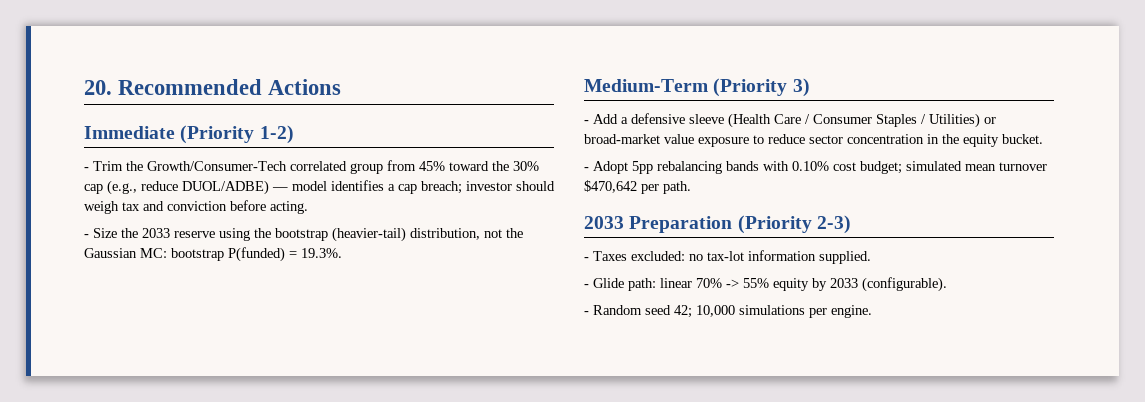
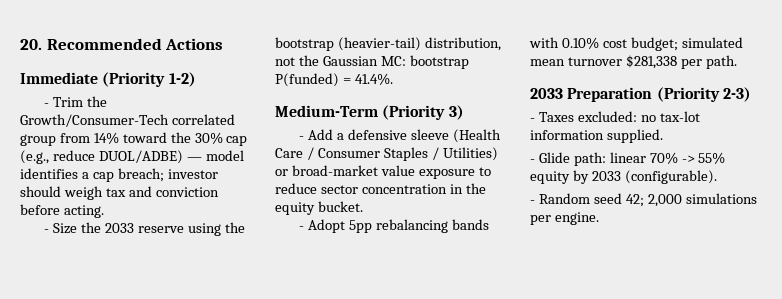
[419,161,445,171] 45% -> [93,132,119,144] 14%
[301,248,342,258] 19.3%. -> [354,73,393,85] 41.4%.
[584,180,637,193] $470,642 -> [625,55,677,69] $281,338
[696,305,735,317] 10,000 -> [647,194,682,207] 2,000

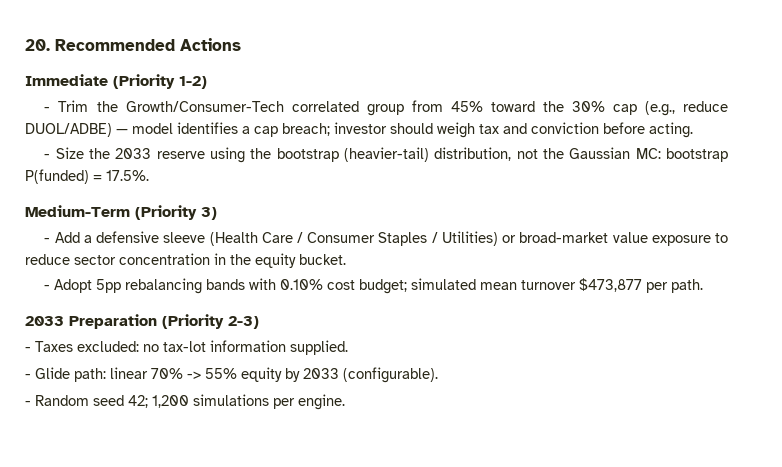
[93,132,119,144] 14% -> [450,101,483,112] 45%
[354,73,393,85] 41.4%. -> [106,170,149,181] 17.5%.
[625,55,677,69] $281,338 -> [579,278,643,292] $473,877
[647,194,682,207] 2,000 -> [152,395,189,408] 1,200

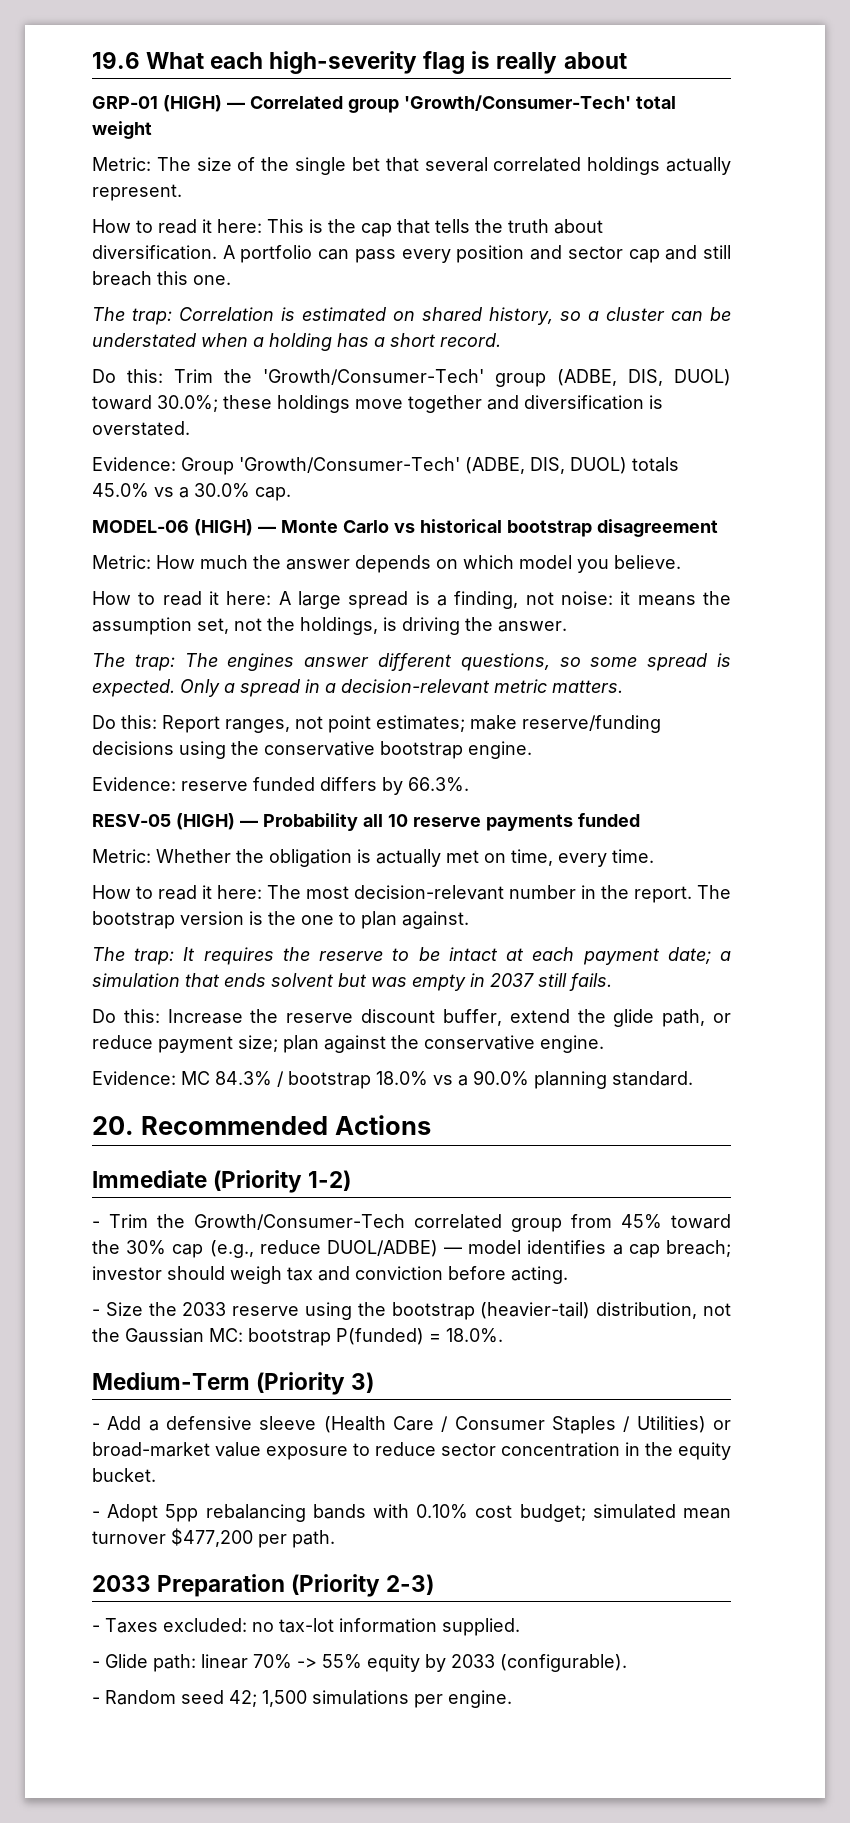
(25, 45) none -> [92,51,627,74] [92,95,676,113] [92,121,152,139] [92,157,731,175] [92,184,182,201] [92,219,603,237] [92,245,732,263] [92,271,231,286] [92,307,731,325] [92,333,501,351] [92,369,731,387] [92,395,663,413] [92,421,190,436] [92,457,679,475] [92,483,291,501] [92,519,718,537] [92,555,681,573] [92,591,732,609] [92,617,567,635] [92,653,731,671] [92,679,623,697] [92,715,661,733] [92,741,532,759] [92,777,469,795] [92,813,640,831] [92,849,654,867] [92,885,731,903] [92,911,469,929] [92,947,731,965] [92,973,612,991] [92,1009,732,1027] [92,1035,604,1053] [92,1070,693,1089] 19.6 What each high-severity flag is really about // GRP-01 (HIGH) — Correlated group 'Growth/Consumer-Tech' total weight // Metric: The size of the single bet that several correlated holdings actually represent. // How to read it here: This is the cap that tells the truth about diversification. A portfolio can pass every position and sector cap and still breach this one. // The trap: Correlation is estimated on shared history, so a cluster can be understated when a holding has a short record. // Do this: Trim the 'Growth/Consumer-Tech' group (ADBE, DIS, DUOL) toward 30.0%; these holdings move together and diversification is overstated. // Evidence: Group 'Growth/Consumer-Tech' (ADBE, DIS, DUOL) totals 45.0% vs a 30.0% cap. // MODEL-06 (HIGH) — Monte Carlo vs historical bootstrap disagreement // Metric: How much the answer depends on which model you believe. // How to read it here: A large spread is a finding, not noise: it means the assumption set, not the holdings, is driving the answer. // The trap: The engines answer different questions, so some spread is expected. Only a spread in a decision-relevant metric matters. // Do this: Report ranges, not point estimates; make reserve/funding decisions using the conservative bootstrap engine. // Evidence: reserve funded differs by 66.3%. // RESV-05 (HIGH) — Probability all 10 reserve payments funded // Metric: Whether the obligation is actually met on time, every time. // How to read it here: The most decision-relevant number in the report. The bootstrap version is the one to plan against. // The trap: It requires the reserve to be intact at each payment date; a simulation that ends solvent but was empty in 2037 still fails. // Do this: Increase the reserve discount buffer, extend the glide path, or reduce payment size; plan against the conservative engine. // Evidence: MC 84.3% / bootstrap 18.0% vs a 90.0% planning standard. //
[106,170,149,181] 17.5%. -> [446,1328,503,1343] 18.0%.
[579,278,643,292] $473,877 -> [171,1528,253,1547] $477,200
[152,395,189,408] 1,200 -> [262,1690,307,1707] 1,500

